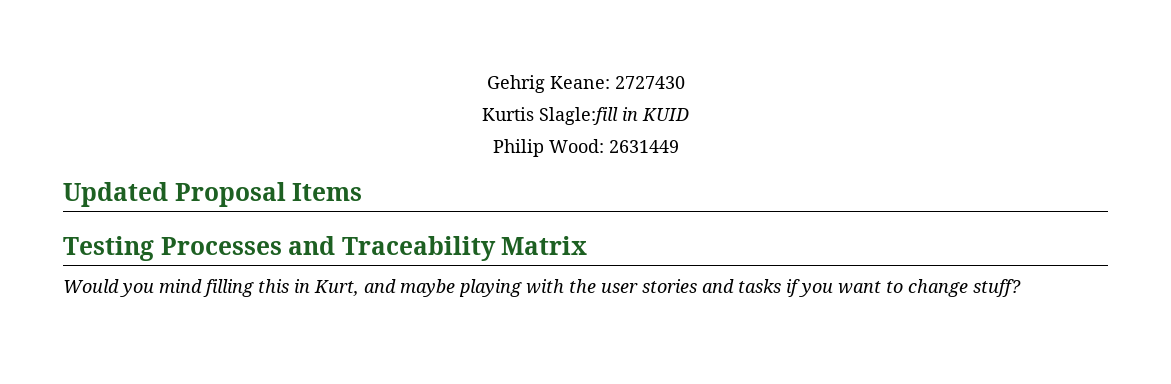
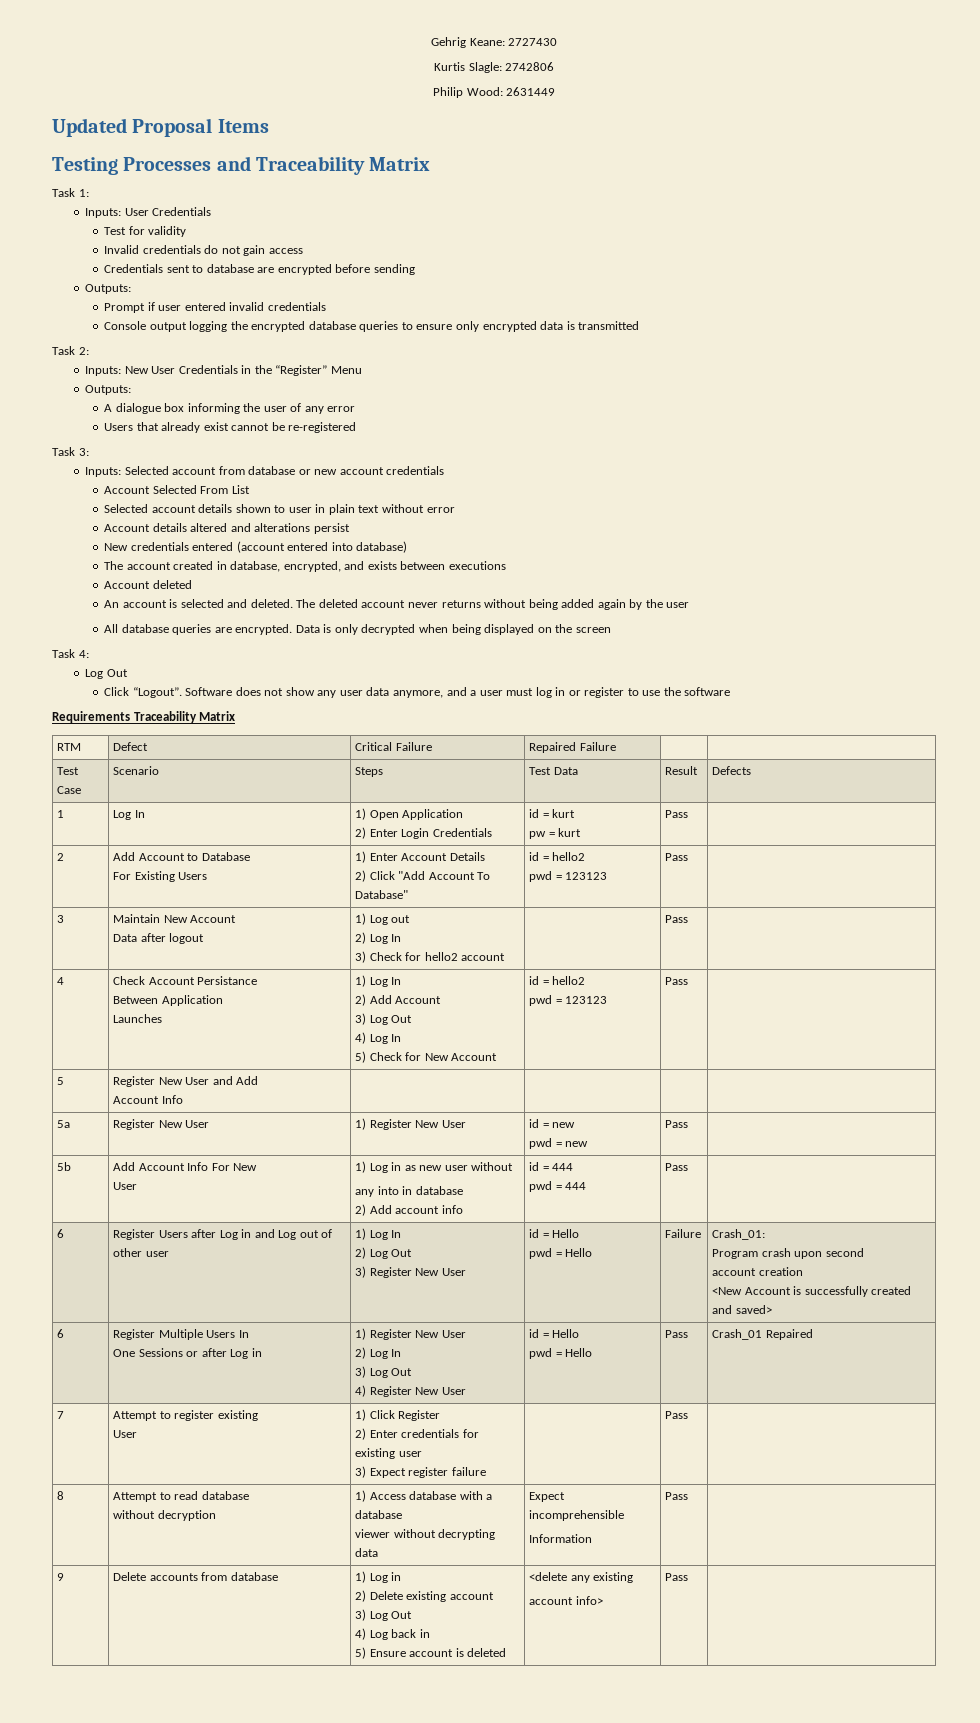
[539,107,689,125] Slagle:fill in KUID -> [468,62,555,73] Slagle: 2742806
[63,279,1021,297] Would you mind filling this in Kurt, and maybe playing with the user stories and tasks if you want to change stuff? -> [52,188,89,197] [85,207,212,218] [104,226,187,237] [104,245,303,256] [104,264,415,275] [85,284,132,294] [104,302,326,313] [104,321,640,332] [52,346,89,355] [85,365,362,376] [85,385,132,395] [104,403,356,414] [104,422,357,433] [52,447,89,456] [85,466,445,477] [104,485,250,494] [104,504,455,515] [104,523,350,534] [104,541,408,553] [104,561,506,572] [104,580,192,589] [104,599,690,610] [104,624,611,635] [52,649,89,658] [85,669,128,679] [104,687,731,698] [52,711,236,723] [57,743,82,751] [113,742,149,751] [355,742,432,751] [529,742,616,753] [57,767,80,775] [57,786,82,794] [113,766,160,775] [355,767,384,777] [529,767,578,775] [665,766,699,775] [712,766,752,775] [57,810,65,818] [113,810,145,820] [355,808,464,820] [355,827,492,839] [529,809,576,818] [529,828,582,839] [665,810,689,818] [57,853,65,861] [113,852,250,861] [113,871,208,882] [355,851,485,863] [355,870,491,882] [355,890,409,899] [529,852,586,861] [529,871,608,882] [665,853,689,861] [57,915,65,923] [113,914,237,923] [113,933,205,944] [355,913,411,925] [355,932,402,944] [355,951,506,963] [665,915,689,923] [57,977,65,985] [113,976,258,985] [113,995,223,1006] [113,1014,163,1023] [355,975,402,987] [355,994,442,1006] [355,1013,413,1025] [355,1032,402,1044] [355,1051,498,1063] [529,976,586,985] [529,995,608,1006] [665,977,689,985] [57,1077,65,1085] [113,1076,259,1087] [113,1095,183,1104] [57,1120,71,1128] [113,1119,210,1130] [355,1118,466,1130] [529,1119,576,1128] [529,1138,589,1149] [665,1120,689,1128] [57,1162,72,1171] [113,1162,258,1171] [113,1182,138,1190] [355,1161,514,1173] [355,1186,463,1197] [355,1204,463,1216] [529,1162,574,1171] [529,1181,587,1192] [665,1163,689,1171] [57,1229,65,1238] [113,1229,333,1240] [113,1248,169,1257] [355,1228,402,1240] [355,1247,413,1259] [355,1266,466,1278] [529,1229,580,1238] [529,1248,593,1259] [665,1229,702,1238] [712,1229,766,1240] [712,1248,864,1259] [712,1267,803,1276] [712,1286,912,1297] [712,1305,772,1314] [57,1329,65,1338] [113,1329,249,1340] [113,1348,262,1359] [355,1328,466,1340] [355,1347,402,1359] [355,1366,413,1378] [355,1385,466,1397] [529,1329,580,1338] [529,1348,593,1359] [665,1330,689,1338] [712,1329,813,1340] [57,1411,65,1419] [113,1410,258,1421] [113,1430,138,1438] [355,1409,441,1421] [355,1428,479,1440] [355,1448,422,1459] [355,1466,486,1478] [665,1411,689,1419] [57,1491,65,1500] [113,1491,249,1502] [113,1510,216,1521] [355,1490,493,1502] [355,1510,403,1519] [355,1529,496,1540] [355,1548,379,1557] [529,1492,566,1502] [529,1510,625,1521] [529,1534,593,1543] [665,1492,689,1500] [57,1573,65,1581] [113,1572,278,1581] [355,1571,402,1583] [355,1590,494,1602] [355,1609,413,1621] [355,1628,430,1640] [355,1647,507,1659] [529,1572,634,1583] [529,1596,603,1605] [665,1573,689,1581] Task 1: // Inputs: User Credentials // Test for validity // Invalid credentials do not gain access // Credentials sent to database are encrypted before sending // Outputs: // Prompt if user entered invalid credentials // Console output logging the encrypted database queries to ensure only encrypted data is transmitted // Task 2: // Inputs: New User Credentials in the “Register” Menu // Outputs: // A dialogue box informing the user of any error // Users that already exist cannot be re-registered // Task 3: // Inputs: Selected account from database or new account credentials // Account Selected From List // Selected account details shown to user in plain text without error // Account details altered and alterations persist // New credentials entered (account entered into database) // The account created in database, encrypted, and exists between executions // Account deleted // An account is selected and deleted. The deleted account never returns without being added again by the user // All database queries are encrypted. Data is only decrypted when being displayed on the screen // Task 4: // Log Out // Click “Logout”. Software does not show any user data anymore, and a user must log in or register to use the software // Requirements Traceability Matrix // RTM | Defect | Critical Failure | Repaired Failure | | // Test Case | Scenario | Steps | Test Data | Result | Defects // 1 | Log In | 1) Open Application // 2) Enter Login Credentials | id = kurt // pw = kurt | Pass | // 2 | Add Account to Database // For Existing Users | 1) Enter Account Details // 2) Click "Add Account To Database" | id = hello2 // pwd = 123123 | Pass | // 3 | Maintain New Account // Data after logout | 1) Log out // 2) Log In // 3) Check for hello2 account | | Pass | // 4 | Check Account Persistance // Between Application // Launches | 1) Log In // 2) Add Account // 3) Log Out // 4) Log In // 5) Check for New Account | id = hello2 // pwd = 123123 | Pass | // 5 | Register New User and Add // Account Info | | | | // 5a | Register New User | 1) Register New User | id = new // pwd = new | Pass | // 5b | Add Account Info For New // User | 1) Log in as new user without // any into in database // 2) Add account info | id = 444 // pwd = 444 | Pass | // 6 | Register Users after Log in and Log out of other user | 1) Log In // 2) Log Out // 3) Register New User | id = Hello // pwd = Hello | Failure | Crash_01: // Program crash upon second // account creation // <New Account is successfully created and saved> // 6 | Register Multiple Users In // One Sessions or after Log in | 1) Register New User // 2) Log In // 3) Log Out // 4) Register New User | id = Hello // pwd = Hello | Pass | Crash_01 Repaired // 7 | Attempt to register existing // User | 1) Click Register // 2) Enter credentials for existing user // 3) Expect register failure | | Pass | // 8 | Attempt to read database // without decryption | 1) Access database with a database // viewer without decrypting data | Expect incomprehensible // Information | Pass | // 9 | Delete accounts from database | 1) Log in // 2) Delete existing account // 3) Log Out // 4) Log back in // 5) Ensure account is deleted | <delete any existing // account info> | Pass |

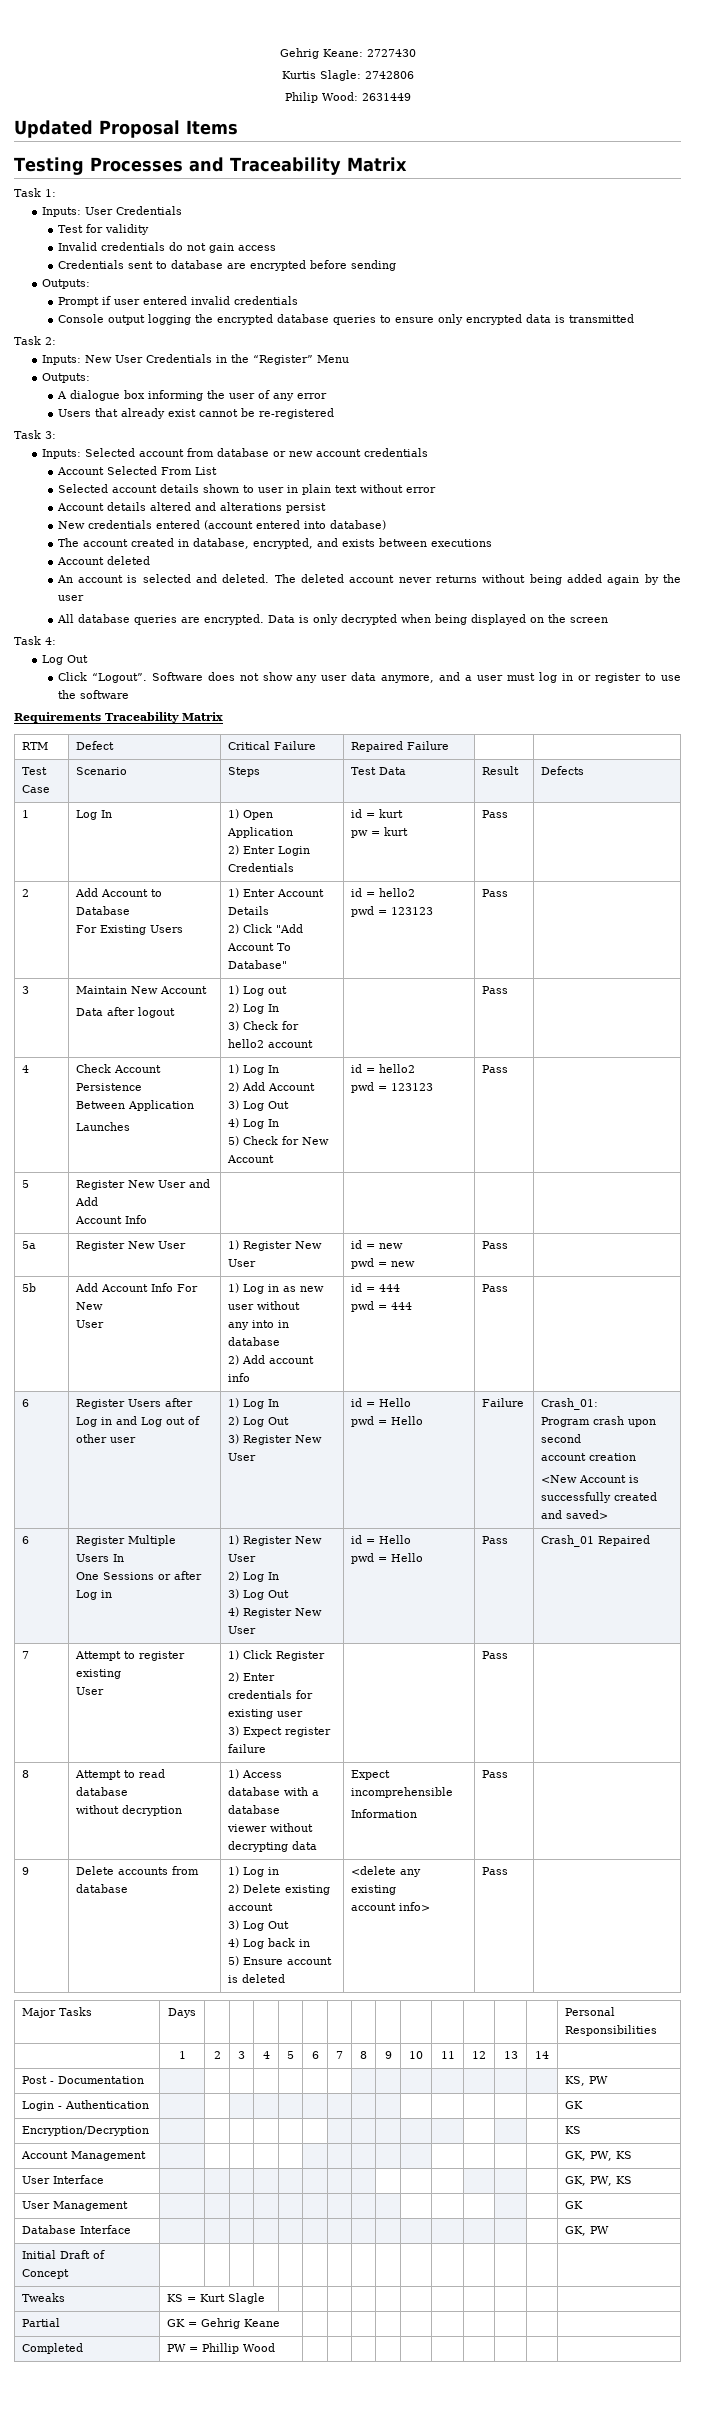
[197,976,258,985] Persistance -> [76,1083,143,1091] Persistence
(689, 1577) none -> [22,2007,93,2018] [168,2008,196,2018] [565,2007,616,2016] [565,2025,658,2036] [178,2051,186,2059] [213,2051,221,2059] [238,2051,245,2059] [262,2051,270,2059] [287,2051,294,2059] [311,2051,319,2059] [336,2051,343,2059] [360,2051,367,2059] [384,2051,392,2059] [409,2051,423,2059] [440,2051,455,2059] [472,2051,486,2059] [503,2051,518,2059] [535,2051,549,2059] [22,2076,145,2084] [565,2076,609,2086] [22,2100,150,2111] [565,2101,584,2109] [22,2126,150,2136] [565,2126,582,2134] [21,2151,147,2161] [565,2151,633,2161] [22,2175,105,2184] [565,2176,633,2186] [22,2201,129,2211] [565,2201,584,2209] [22,2225,132,2234] [565,2226,610,2236] [22,2250,106,2259] [22,2269,70,2279] [22,2293,66,2302] [167,2293,266,2304] [22,2318,61,2327] [167,2318,281,2329] [22,2343,84,2354] [167,2343,276,2354] // Major Tasks | Days | | | | | | | | | | | | | | Personal Responsibilities // | 1 | 2 | 3 | 4 | 5 | 6 | 7 | 8 | 9 | 10 | 11 | 12 | 13 | 14 | // Post - Documentation | | | | | | | | | | | | | | | KS, PW // Login - Authentication | | | | | | | | | | | | | | | GK // Encryption/Decryption | | | | | | | | | | | | | | | KS // Account Management | | | | | | | | | | | | | | | GK, PW, KS // User Interface | | | | | | | | | | | | | | | GK, PW, KS // User Management | | | | | | | | | | | | | | | GK // Database Interface | | | | | | | | | | | | | | | GK, PW // Initial Draft of Concept | | | | | | | | | | | | | | | // Tweaks | KS = Kurt Slagle | | | | | | | | | | | // Partial | GK = Gehrig Keane | | | | | | | | | | // Completed | PW = Phillip Wood | | | | | | | | | |

